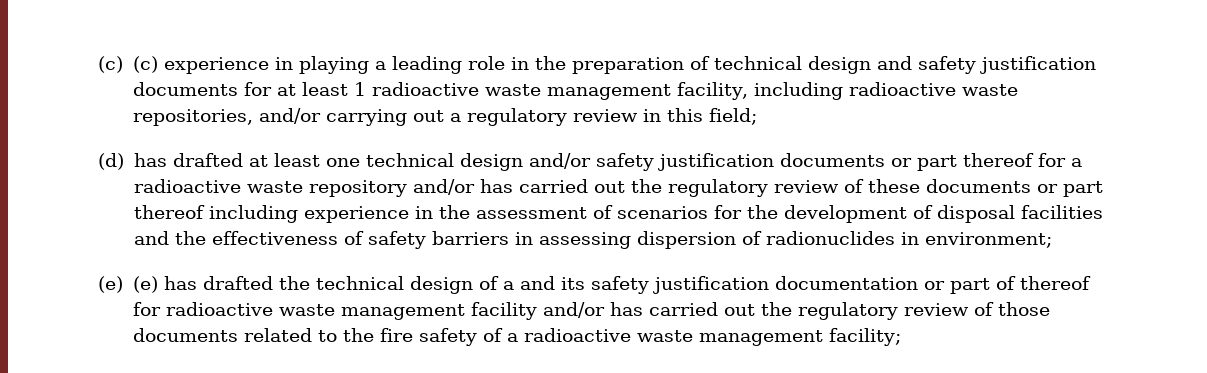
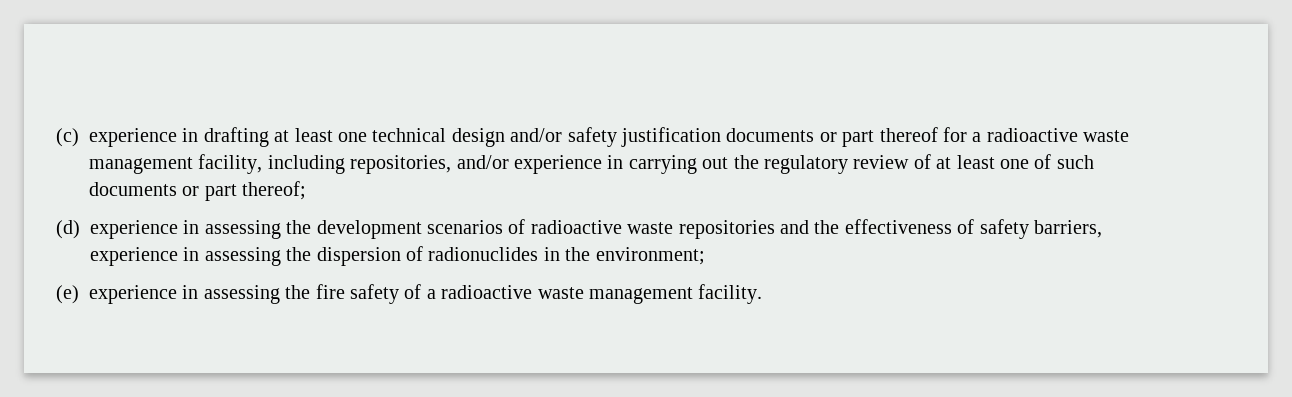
[98,56,1096,74] [132,82,1019,100] [132,108,757,126] [98,153,243,170] (c) (c) experience in playing a leading role in the preparation of technical design and safety justification documents for at least 1 radioactive waste management facility, including radioactive waste repositories, and/or carrying out a regulatory review in this field; // (d) has drafted -> [56,127,269,147] (c) experience in drafting
[308,179,1103,197] [133,205,1103,223] repository and/or has carried out the regulatory review of these documents or part thereof including experience in the assessment of scenarios for the development of disposal facilities -> [89,154,1094,174] [89,181,307,201] [56,219,775,239] management facility, including repositories, and/or experience in carrying out the regulatory review of at least one of such documents or part thereof; // (d) experience in assessing the development scenarios of radioactive waste repositories
[431,231,631,249] barriers in assessing -> [1033,220,1102,238] [90,247,312,266] barriers, experience in assessing the
(919, 238) none -> [565,247,591,261] the
[132,276,1091,294] [132,302,1050,320] [132,328,337,342] (e) has drafted the technical design of a and its safety justification documentation or part of thereof for radioactive waste management facility and/or has carried out the regulatory review of those documents related to -> [89,285,280,304] experience in assessing
[828,328,901,346] facility; -> [698,284,763,304] facility.

